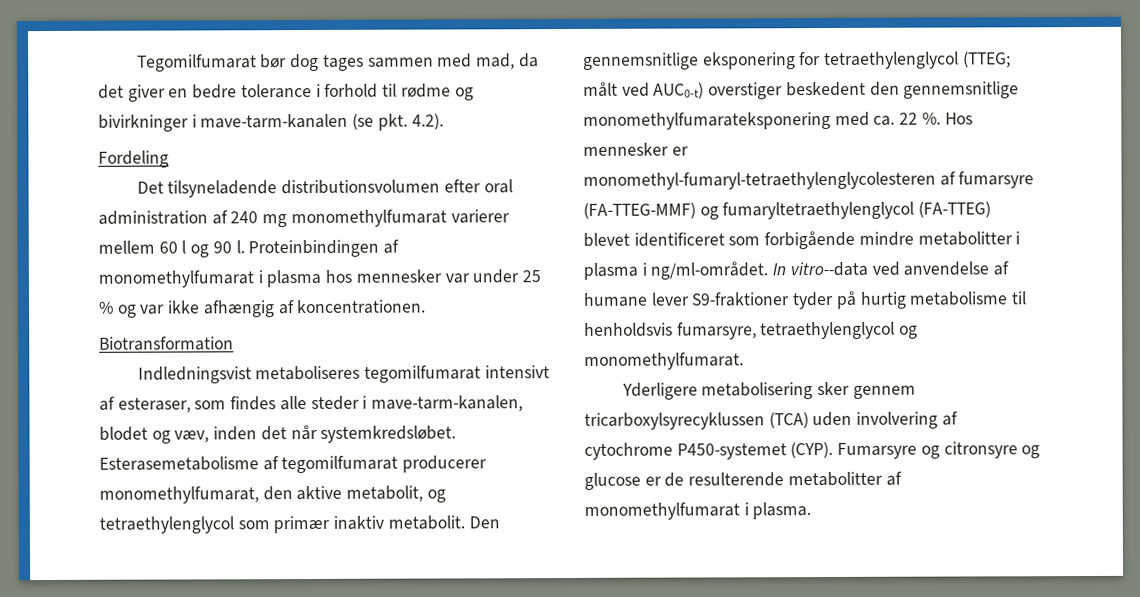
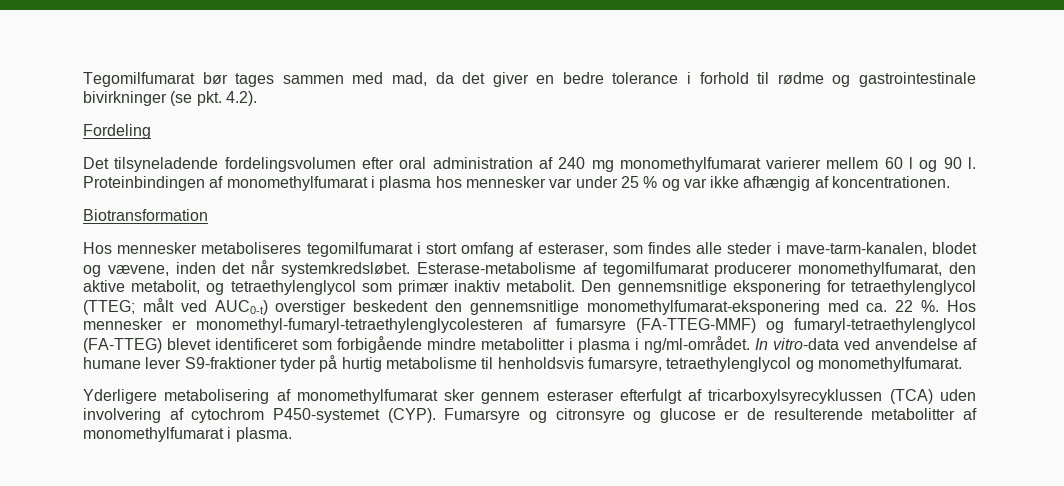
[290,53,320,72] dog -> (228, 78) none
[98,113,349,132] bivirkninger i mave-tarm-kanalen -> [859,72,977,87] [83,91,167,106] gastrointestinale bivirkninger
[281,179,441,195] distributionsvolumen -> [224,157,356,172] fordelingsvolumen
[137,365,550,384] Indledningsvist metaboliseres tegomilfumarat intensivt -> [83,242,515,257] Hos mennesker metaboliseres tegomilfumarat i stort omfang
[174,430,210,443] væv, -> [107,265,169,276] vævene,
[99,456,259,471] Esterasemetabolisme -> [416,262,576,274] Esterase-metabolisme
[583,111,831,130] monomethylfumarateksponering -> [586,300,820,315] monomethylfumarat-eksponering
[722,201,915,220] fumaryltetraethylenglycol -> [794,318,976,333] fumaryl-tetraethylenglycol
[789,261,868,277] vitro--data -> [773,338,839,350] vitro-data
[817,381,916,399] sker gennem -> [276,389,703,404] af monomethylfumarat sker gennem esteraser efterfulgt af
[584,442,673,460] cytochrome -> [191,408,265,423] cytochrom

